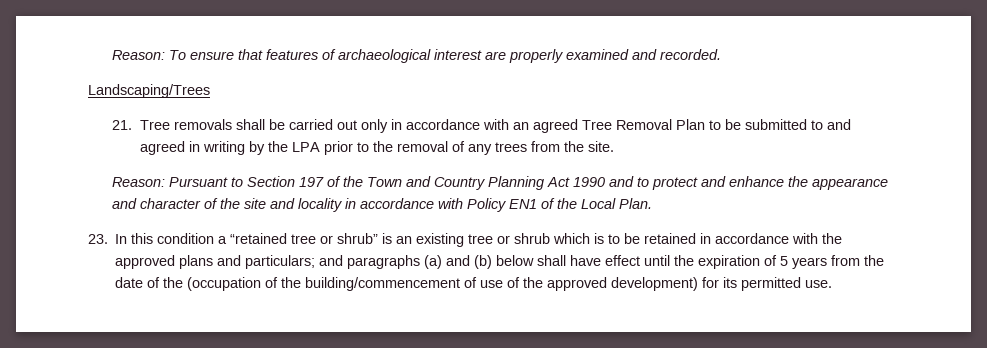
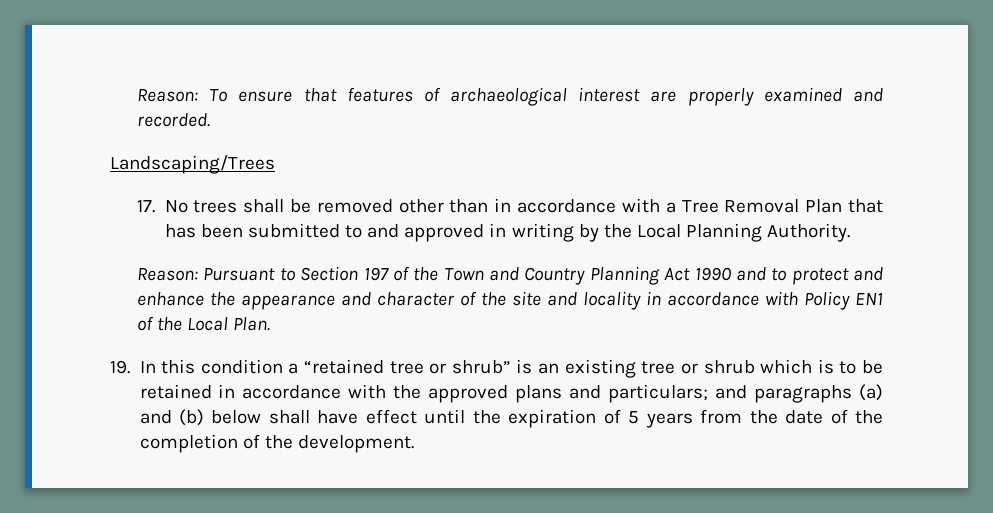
[112,119,578,133] 21. Tree removals shall be carried out only in accordance with an agreed -> [137,198,676,213] 17. No trees shall be removed other than in accordance with a
[708,119,741,130] to be -> [848,199,883,213] [164,224,243,238] that has been
[139,141,185,155] agreed -> [404,224,485,242] approved
[291,141,614,155] LPA prior to the removal of any trees from the site. -> [636,223,851,242] Local Planning Authority.
[88,234,108,244] 23. -> [110,360,130,374] 19.
[187,277,833,291] (occupation of the building/commencement of use of the approved development) for its permitted use. -> [139,434,414,453] completion of the development.

